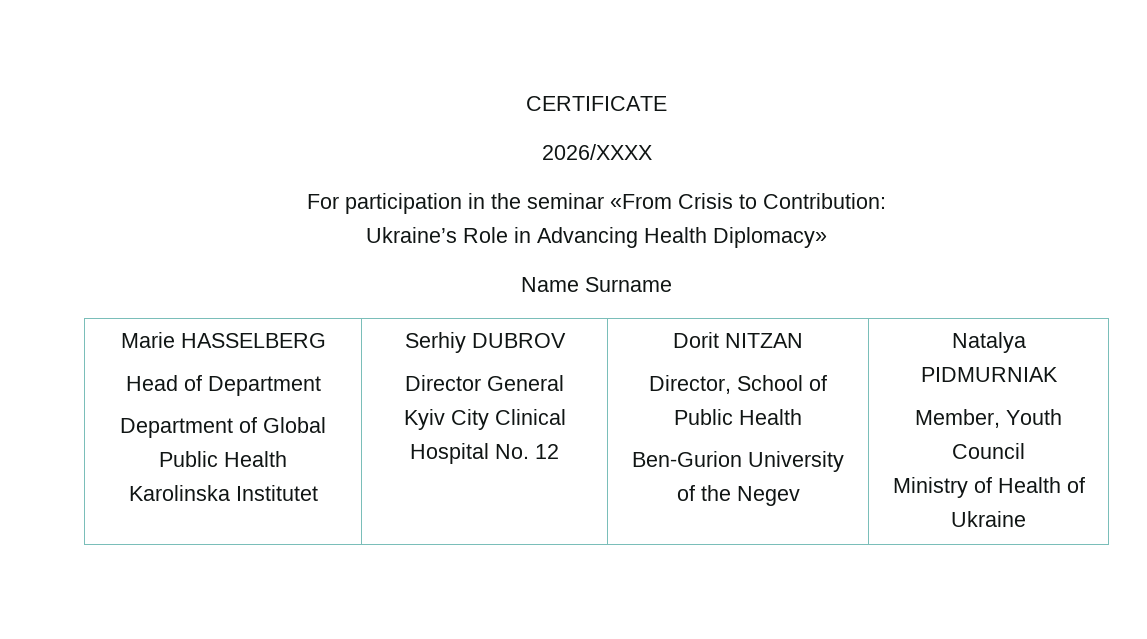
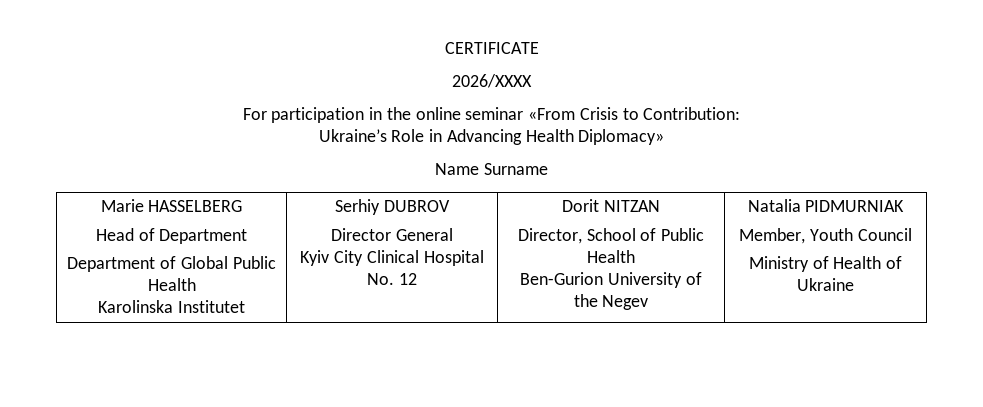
(521, 201) none -> [415,107,461,120] online
[951,332,1026,353] Natalya -> [747,199,801,212] Natalia

